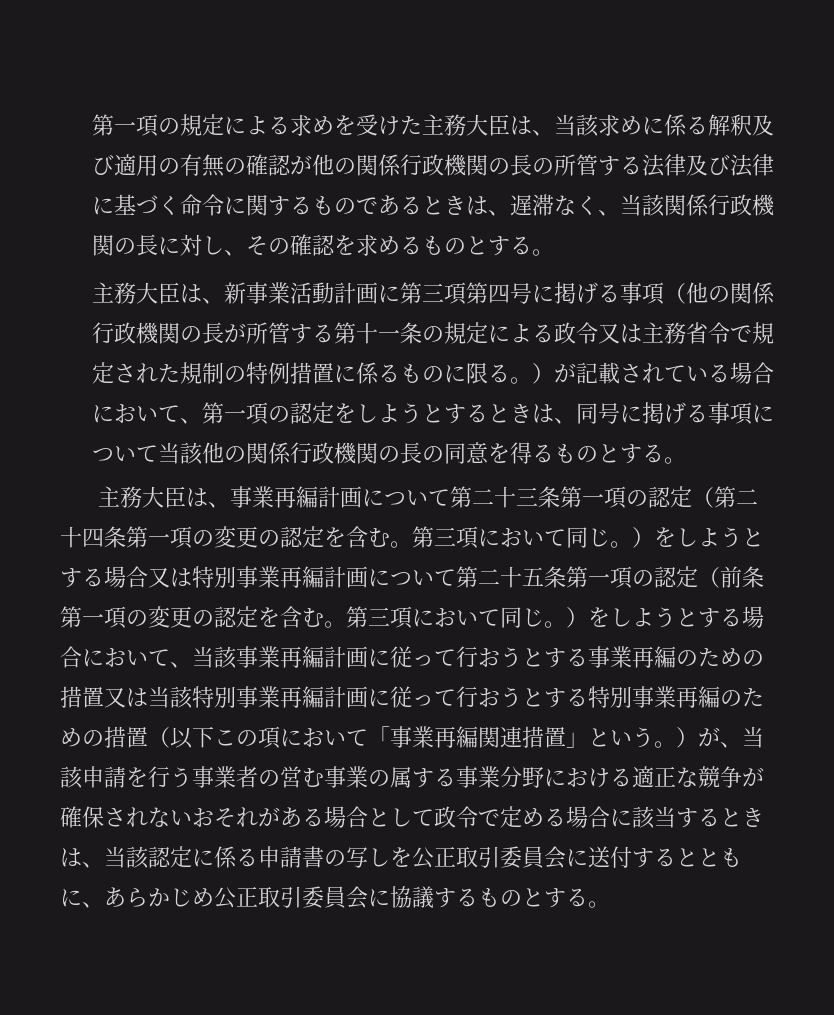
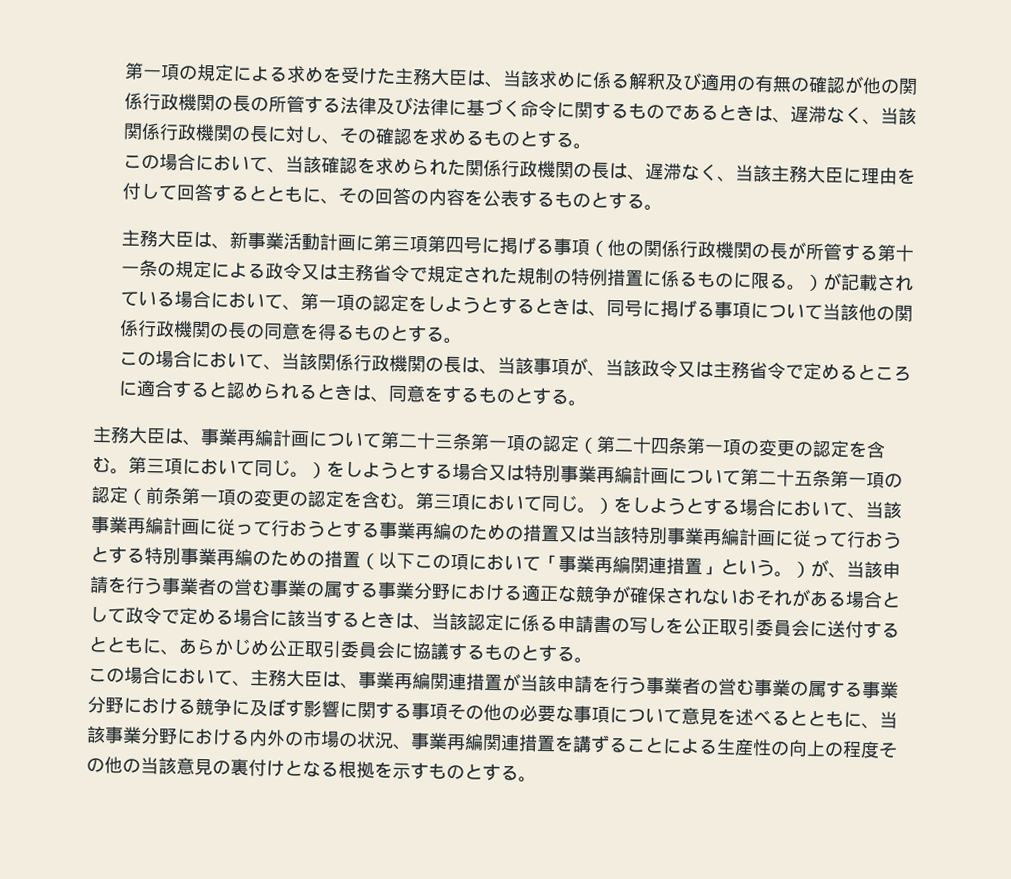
(554, 252) none -> [123,153,917,185] [122,182,664,212] // この場合において、当該確認を求められた関係行政機関の長は、遅滞なく、当該主務大臣に理由を付して回答するとともに、その回答の内容を公表するものとする。
(686, 460) none -> [119,350,913,381] [118,379,588,407] // この場合において、当該関係行政機関の長は、当該事項が、当該政令又は主務省令で定めるところに適合すると認められるときは、同意をするものとする。
(610, 904) none -> [88,666,899,699] [87,695,898,730] [86,725,898,759] [86,756,537,783] // この場合において、主務大臣は、事業再編関連措置が当該申請を行う事業者の営む事業の属する事業分野における競争に及ぼす影響に関する事項その他の必要な事項について意見を述べるとともに、当該事業分野における内外の市場の状況、事業再編関連措置を講ずることによる生産性の向上の程度その他の当該意見の裏付けとなる根拠を示すものとする。

